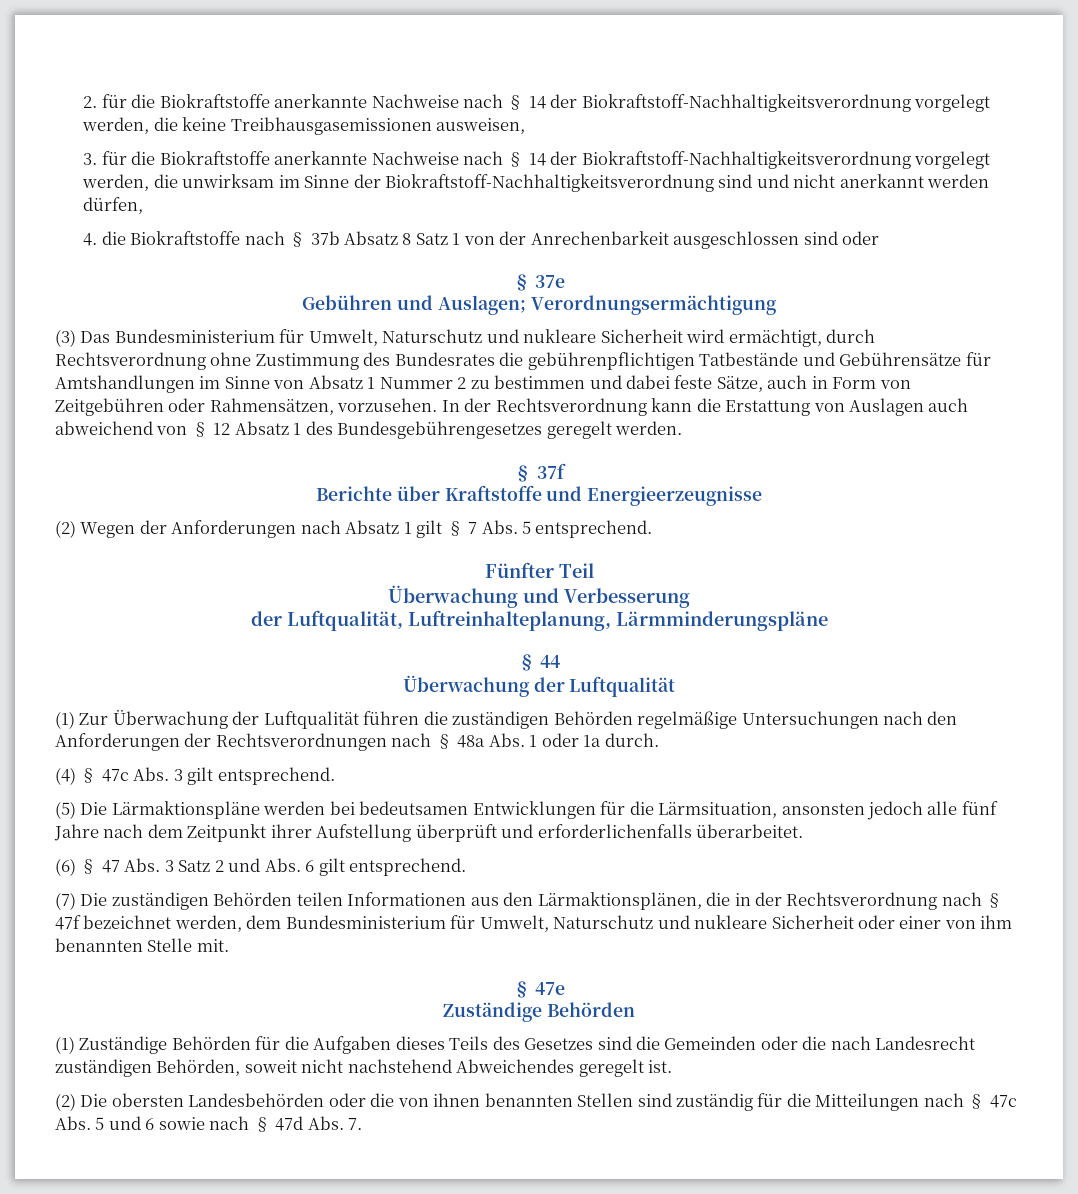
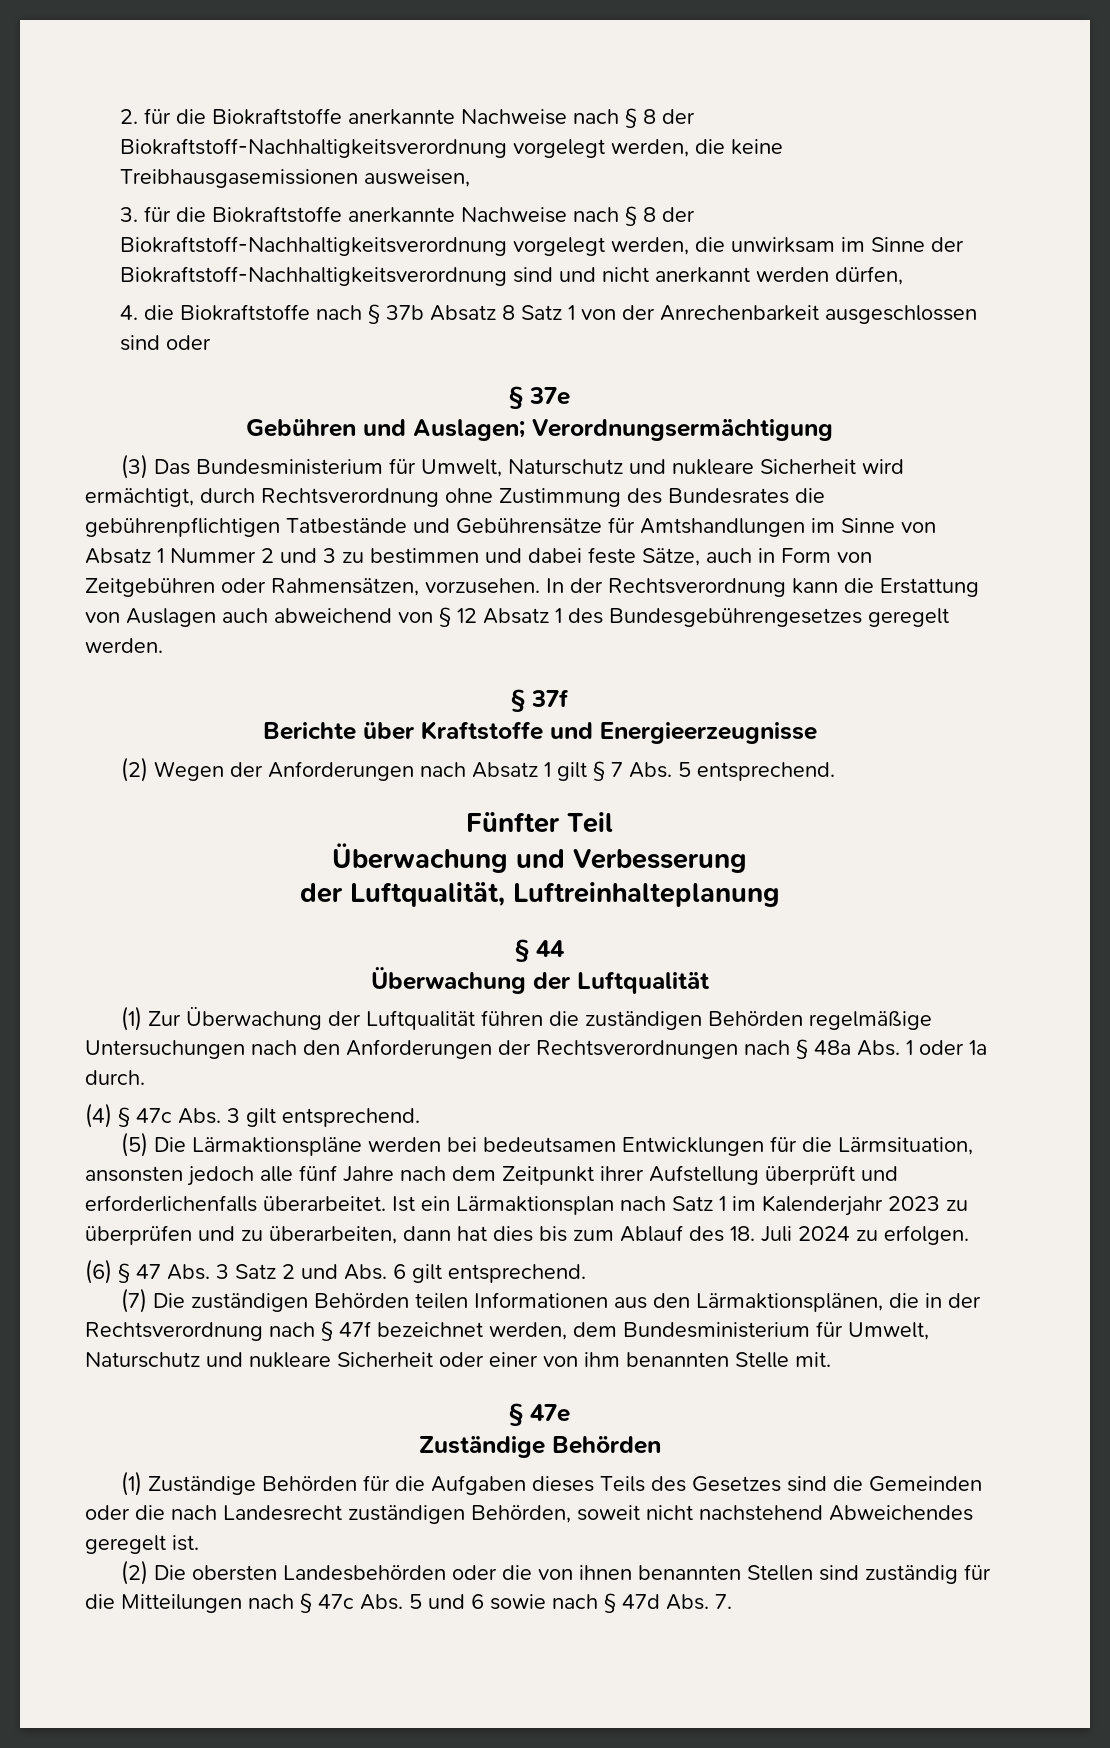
[528,96,546,109] 14 -> [643,109,657,124] 8
[528,153,546,166] 14 -> [643,207,657,222] 8
(467, 383) none -> [280,548,336,563] und 3
[407,610,828,631] Luftreinhalteplanung, Lärmminderungspläne -> [512,882,780,907] Luftreinhalteplanung
(804, 831) none -> [392,1195,968,1216] [85,1225,969,1245] Ist ein Lärmaktionsplan nach Satz 1 im Kalenderjahr 2023 zu überprüfen und zu überarbeiten, dann hat dies bis zum Ablauf des 18. Juli 2024 zu erfolgen.

